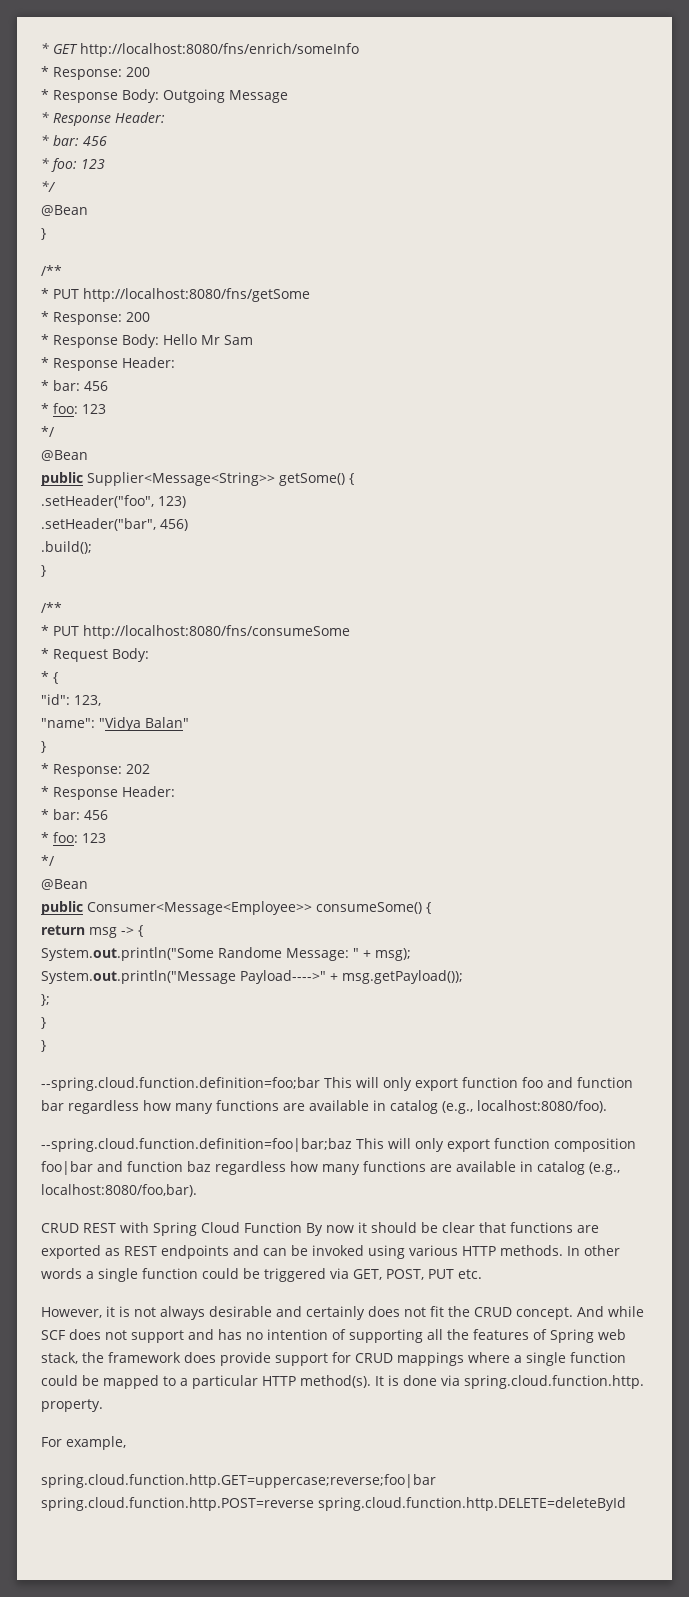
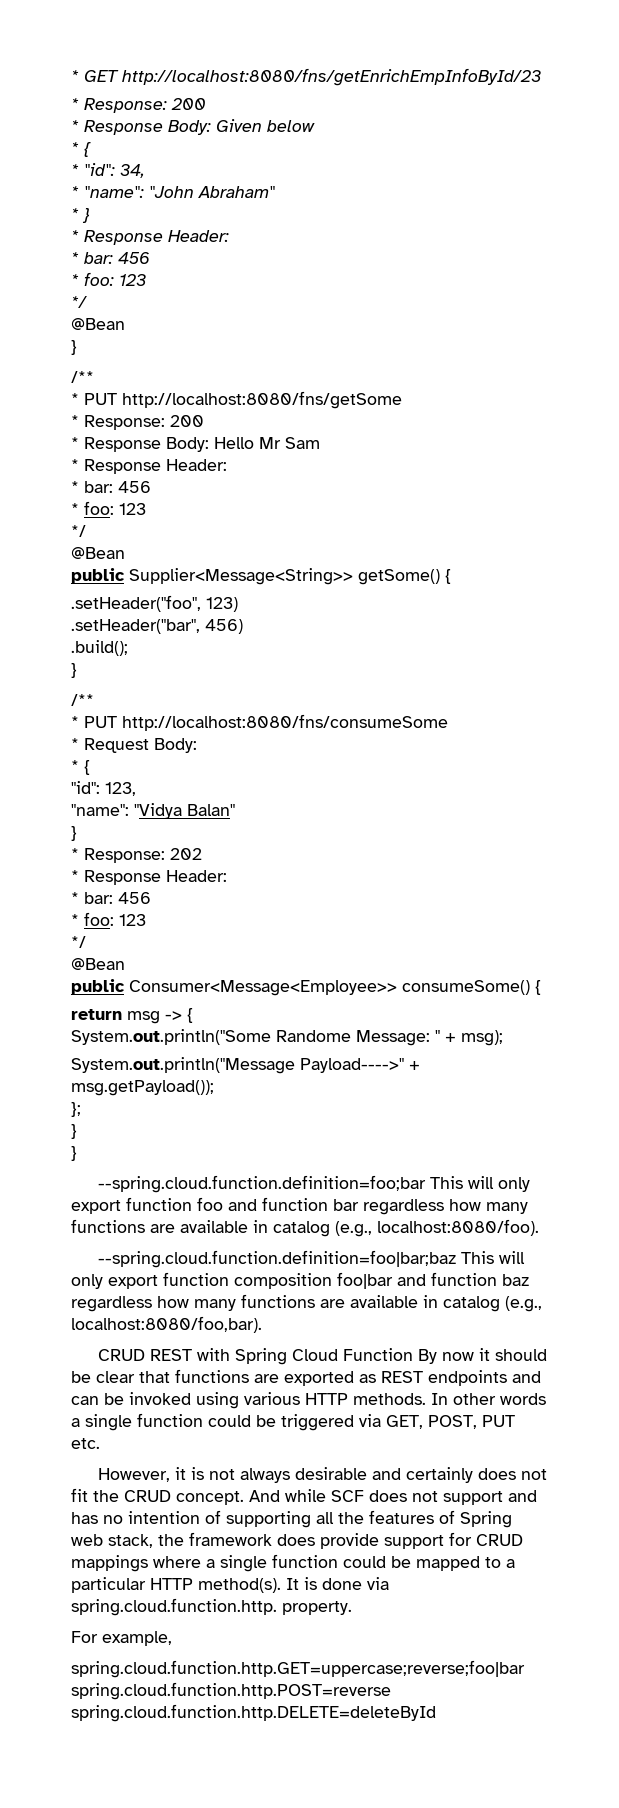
[80,43,359,57] [41,66,150,80] [41,89,288,103] http://localhost:8080/fns/enrich/someInfo // * Response: 200 // * Response Body: Outgoing Message -> [122,68,541,86] [71,98,206,113] [71,119,315,135] [71,142,91,157] [71,163,145,178] [71,186,275,198] [71,208,90,223] http://localhost:8080/fns/getEnrichEmpInfoById/23 // * Response: 200 // * Response Body: Given below // * { // * "id": 34, // * "name": "John Abraham" // * }

